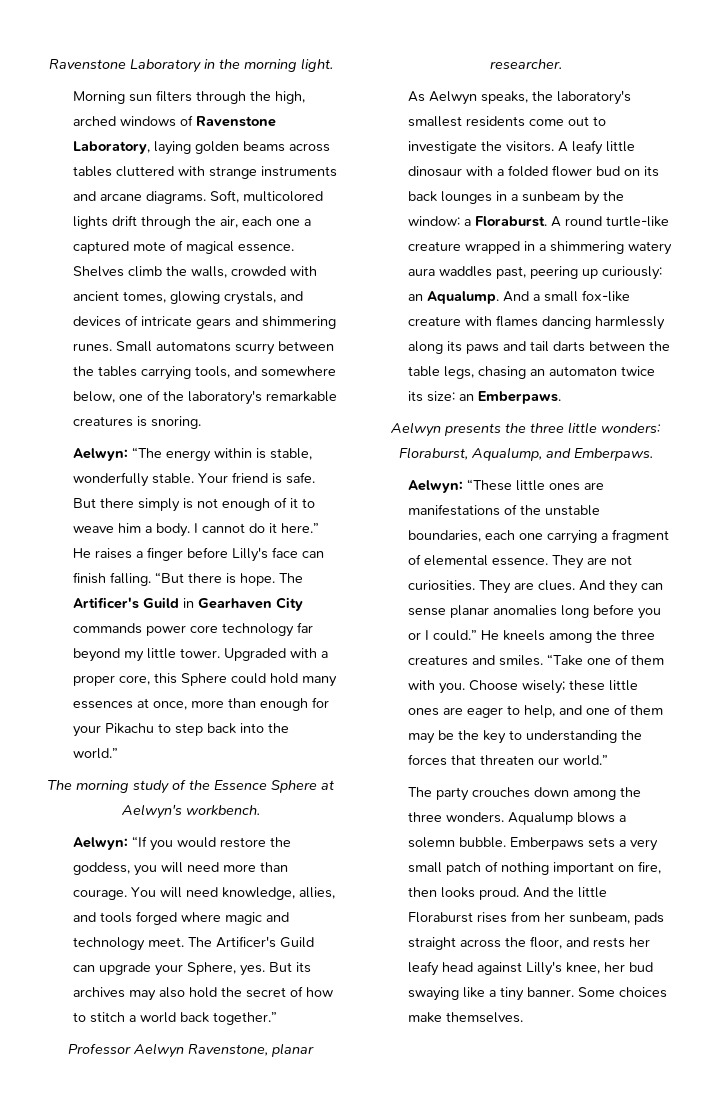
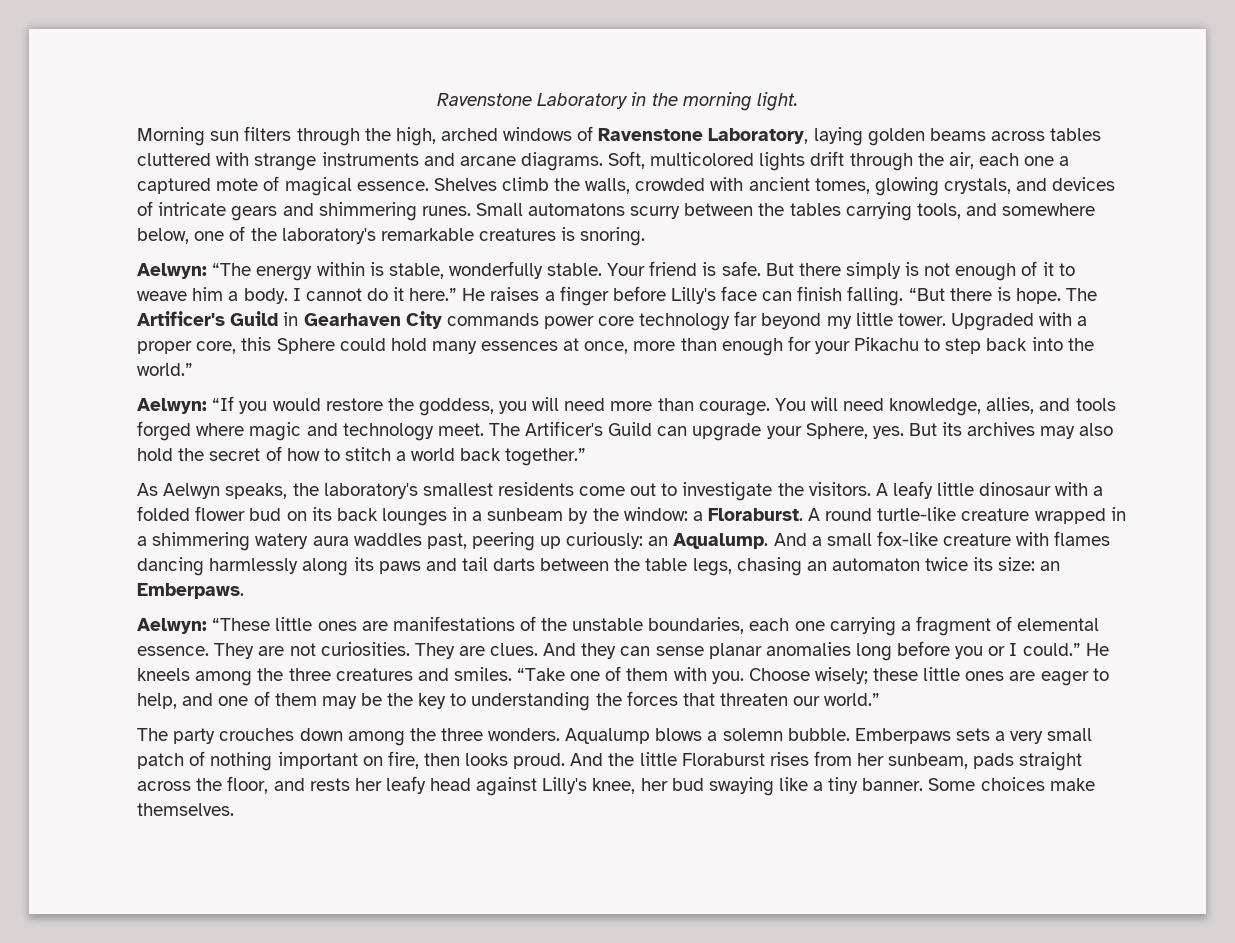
[47,779,334,794] [120,804,260,819] // The morning study of the Essence Sphere at Aelwyn's workbench. -> (194, 369) none
[68,1043,314,1058] [489,59,562,69] // Professor Aelwyn Ravenstone, planar researcher. -> (587, 457) none
[390,422,661,437] [398,447,653,461] // Aelwyn presents the three little wonders: Floraburst, Aqualump, and Emberpaws. -> (245, 591) none

